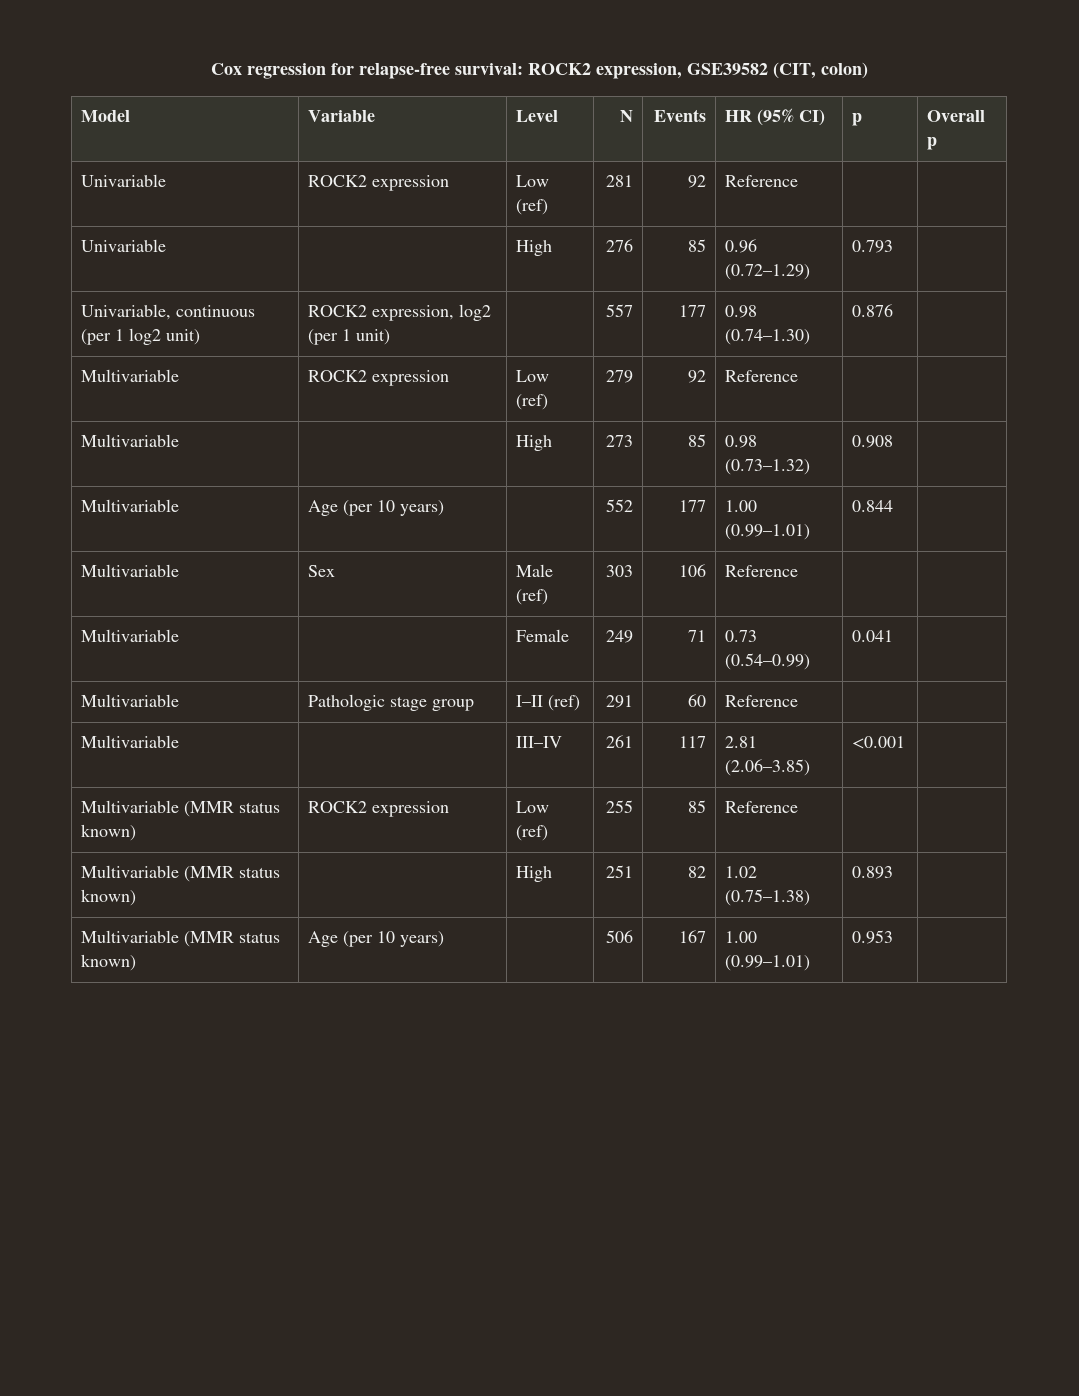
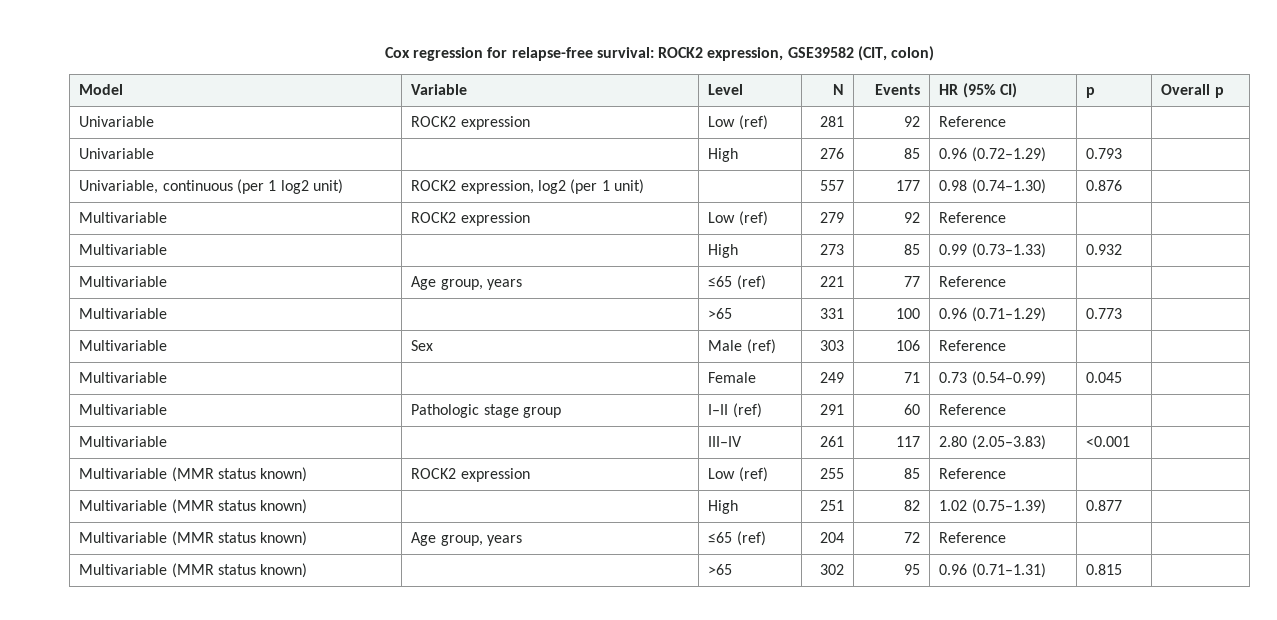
[725,435,758,448] [725,459,811,475] [852,435,894,448] 0.98 (0.73–1.32) | 0.908 -> [939,243,1046,258] [1086,244,1123,255] 0.99 (0.73–1.33) | 0.932
[343,500,445,516] [605,499,633,512] [678,500,706,512] [725,500,758,512] [725,524,811,540] [852,500,894,512] (per 10 years) | | 552 | 177 | 1.00 (0.99–1.01) | 0.844 -> [440,279,523,290] [708,275,766,290] [819,276,844,287] [903,276,920,287] [939,276,1007,287] [79,308,168,319] [708,308,733,319] [819,308,844,319] [895,308,920,319] [939,307,1046,322] [1086,308,1123,319] group, years | ≤65 (ref) | 221 | 77 | Reference | | // Multivariable | | >65 | 331 | 100 | 0.96 (0.71–1.29) | 0.773
[852,630,894,642] 0.041 -> [1086,372,1123,383] 0.045
[725,736,758,748] [725,759,811,776] 2.81 (2.06–3.85) -> [939,435,1046,450] 2.80 (2.05–3.83)
[725,889,811,906] [852,866,894,879] (0.75–1.38) | 0.893 -> [971,499,1046,514] [1086,500,1123,511] (0.75–1.39) | 0.877
[343,931,445,947] [605,930,633,943] [678,930,706,943] [725,931,758,943] [725,955,811,971] [852,930,894,944] (per 10 years) | | 506 | 167 | 1.00 (0.99–1.01) | 0.953 -> [440,535,523,546] [708,531,766,546] [819,532,844,543] [903,532,920,543] [939,532,1007,543] [79,563,308,578] [708,564,733,575] [819,564,844,575] [903,564,920,575] [939,563,1046,578] [1086,564,1123,575] group, years | ≤65 (ref) | 204 | 72 | Reference | | // Multivariable (MMR status known) | | >65 | 302 | 95 | 0.96 (0.71–1.31) | 0.815

